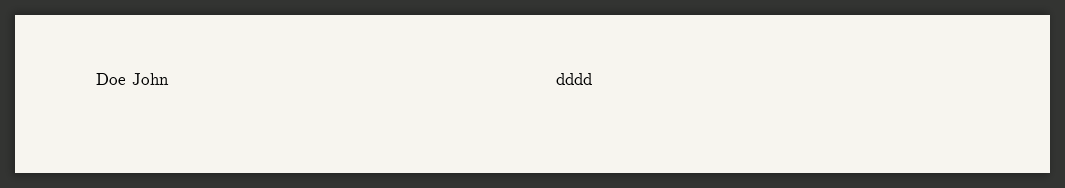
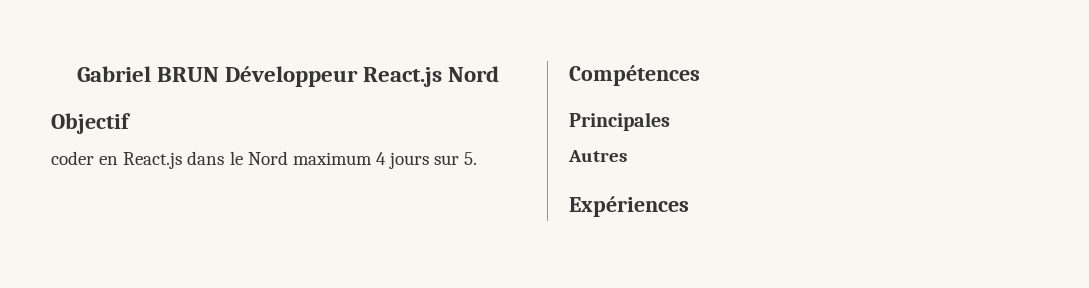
[96,73,169,85] [556,73,592,85] Doe John // dddd -> [76,66,500,87] [51,113,131,134] [51,151,478,169] [569,65,700,86] [569,112,670,131] [568,150,627,162] [569,196,689,217] Gabriel BRUN Développeur React.js Nord // Objectif // coder en React.js dans le Nord maximum 4 jours sur 5. // Compétences // Principales // Autres // Expériences

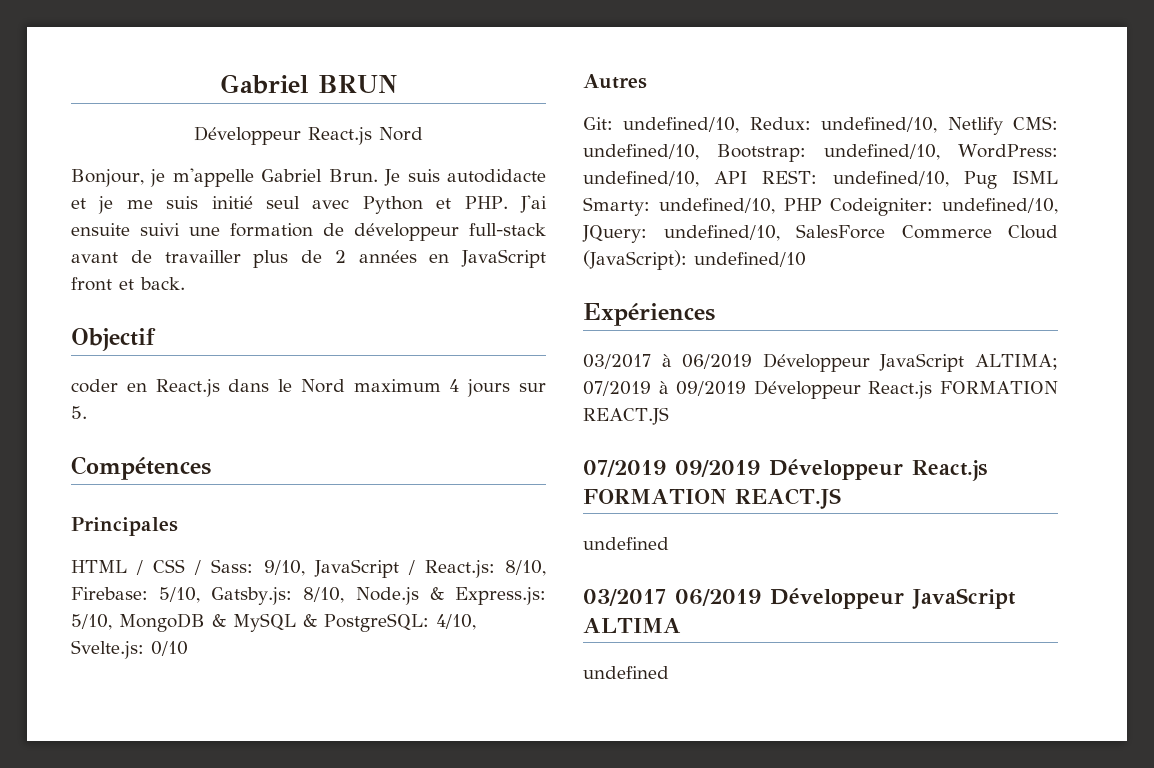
(219, 74) none -> (397, 84) //
(500, 74) none -> [71,168,546,187] [71,195,547,214] [71,223,546,241] [71,249,546,268] [71,277,185,291] // Bonjour, je m'appelle Gabriel Brun. Je suis autodidacte et je me suis initié seul avec Python et PHP. J'ai ensuite suivi une formation de développeur full-stack avant de travailler plus de 2 années en JavaScript front et back.
[568,150,627,162] [569,196,689,217] Autres // Expériences -> [71,559,546,578] [71,587,546,605] [71,613,476,632] [71,640,188,659] [583,74,647,89] [583,116,1058,135] [583,144,1059,162] [583,170,1058,189] [583,197,1058,216] [582,224,1058,243] [583,250,807,270] [583,303,715,326] [583,353,1059,372] [583,380,1059,399] [583,407,669,425] [583,459,987,481] [583,488,841,509] [583,537,669,550] [583,588,1016,609] [583,618,681,633] [583,666,669,679] HTML / CSS / Sass: 9/10, JavaScript / React.js: 8/10, Firebase: 5/10, Gatsby.js: 8/10, Node.js & Express.js: 5/10, MongoDB & MySQL & PostgreSQL: 4/10, Svelte.js: 0/10 // Autres // Git: undefined/10, Redux: undefined/10, Netlify CMS: undefined/10, Bootstrap: undefined/10, WordPress: undefined/10, API REST: undefined/10, Pug ISML Smarty: undefined/10, PHP Codeigniter: undefined/10, JQuery: undefined/10, SalesForce Commerce Cloud (JavaScript): undefined/10 // Expériences // 03/2017 à 06/2019 Développeur JavaScript ALTIMA; 07/2019 à 09/2019 Développeur React.js FORMATION REACT.JS // 07/2019 09/2019 Développeur React.js FORMATION REACT.JS // undefined // 03/2017 06/2019 Développeur JavaScript ALTIMA // undefined

